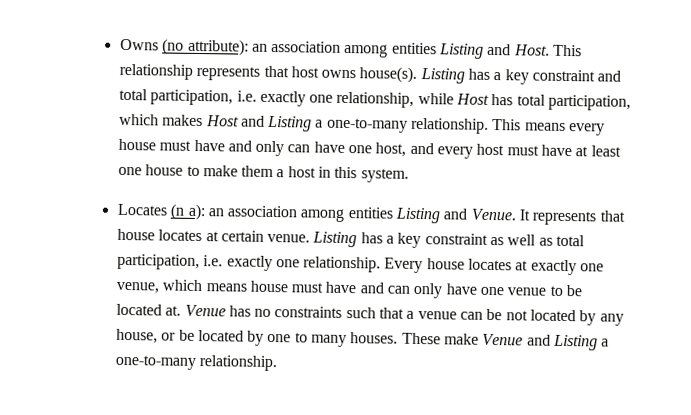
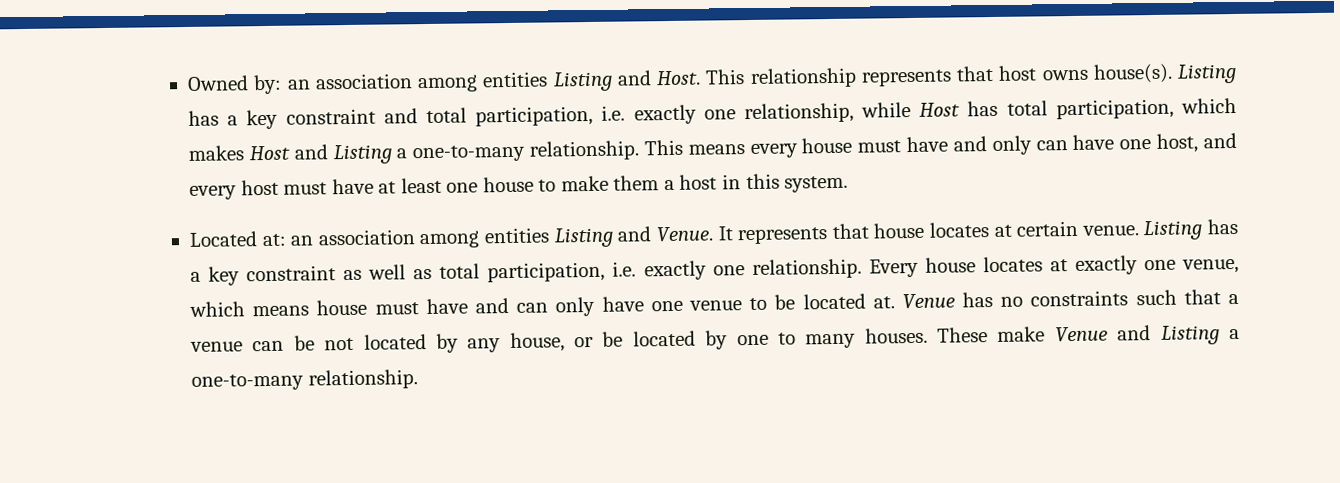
[119,38,249,56] Owns (no attribute): -> [187,74,283,95] Owned by:
[116,203,206,221] Locates (n a): -> [189,231,287,247] Located at:

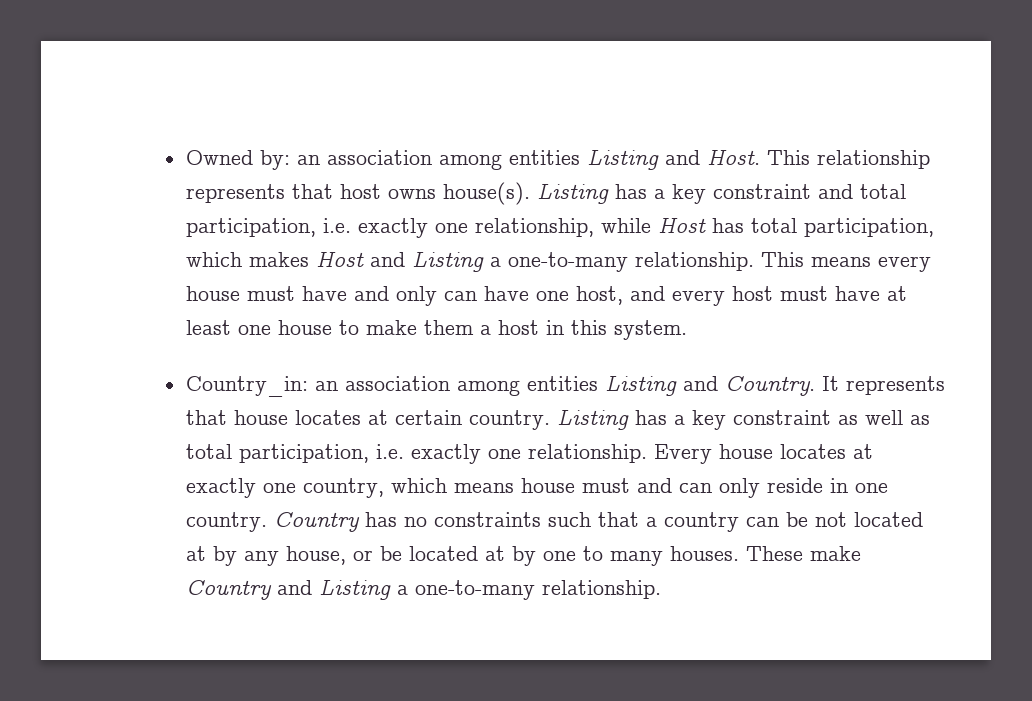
[189,226,714,249] Located at: an association among entities Listing and Venue. -> [185,375,815,397] Country_in: an association among entities Listing and Country.
[1081,225,1139,236] venue. -> [468,410,550,430] country.
[1182,258,1239,274] venue, -> [302,478,384,498] country,
[425,298,468,315] have -> (630, 485) none
[601,293,955,312] have one venue to be located at. Venue -> [766,478,888,493] [185,512,360,532] reside in one country. Country
[190,341,244,352] venue -> [663,512,739,532] country
(427, 342) none -> [185,546,206,561] at
(696, 338) none -> [484,546,505,561] at
[1054,326,1108,343] Venue -> [185,580,272,600] Country

